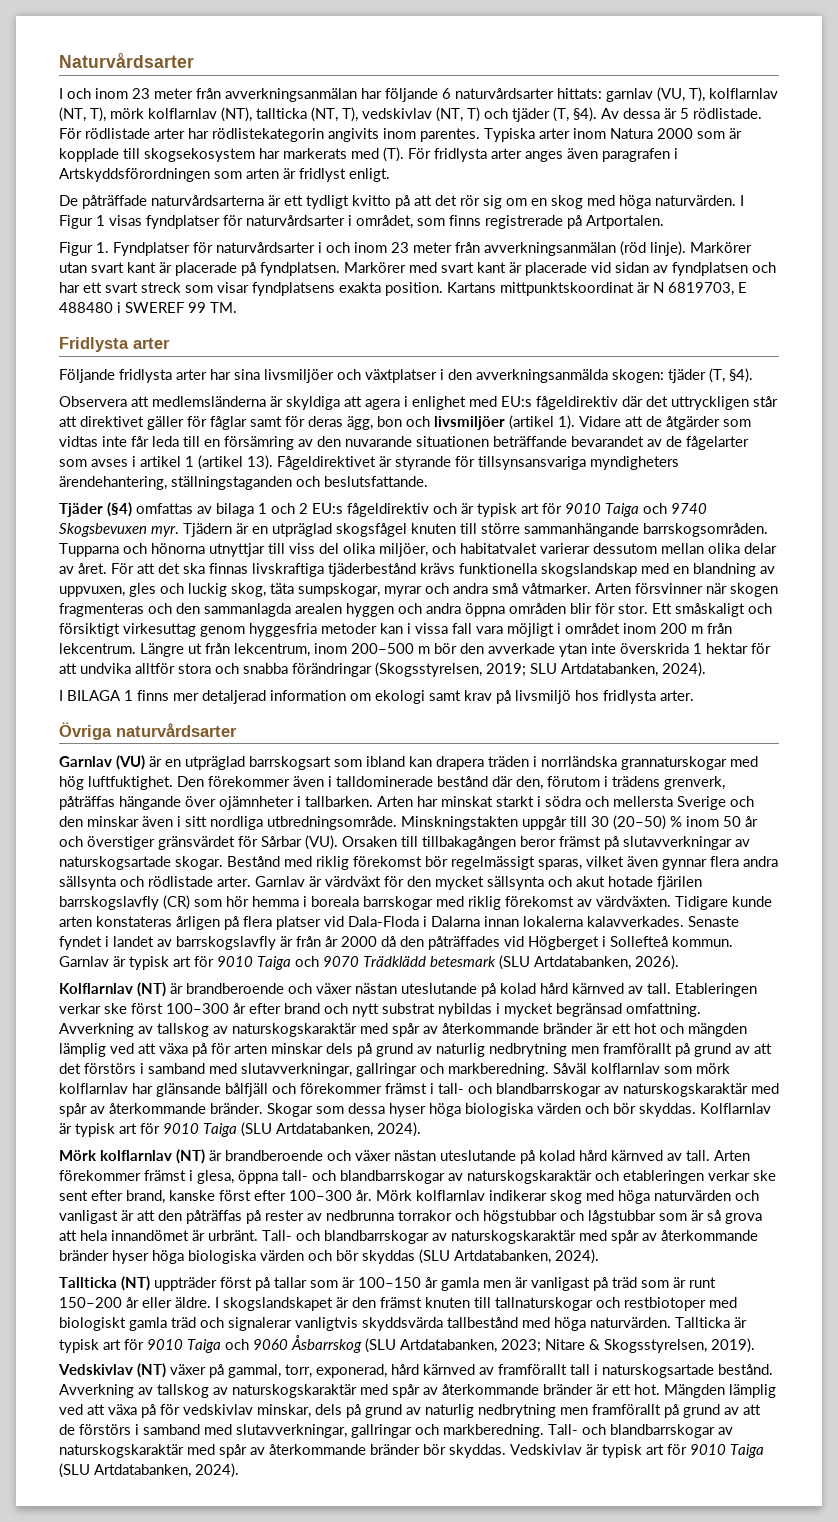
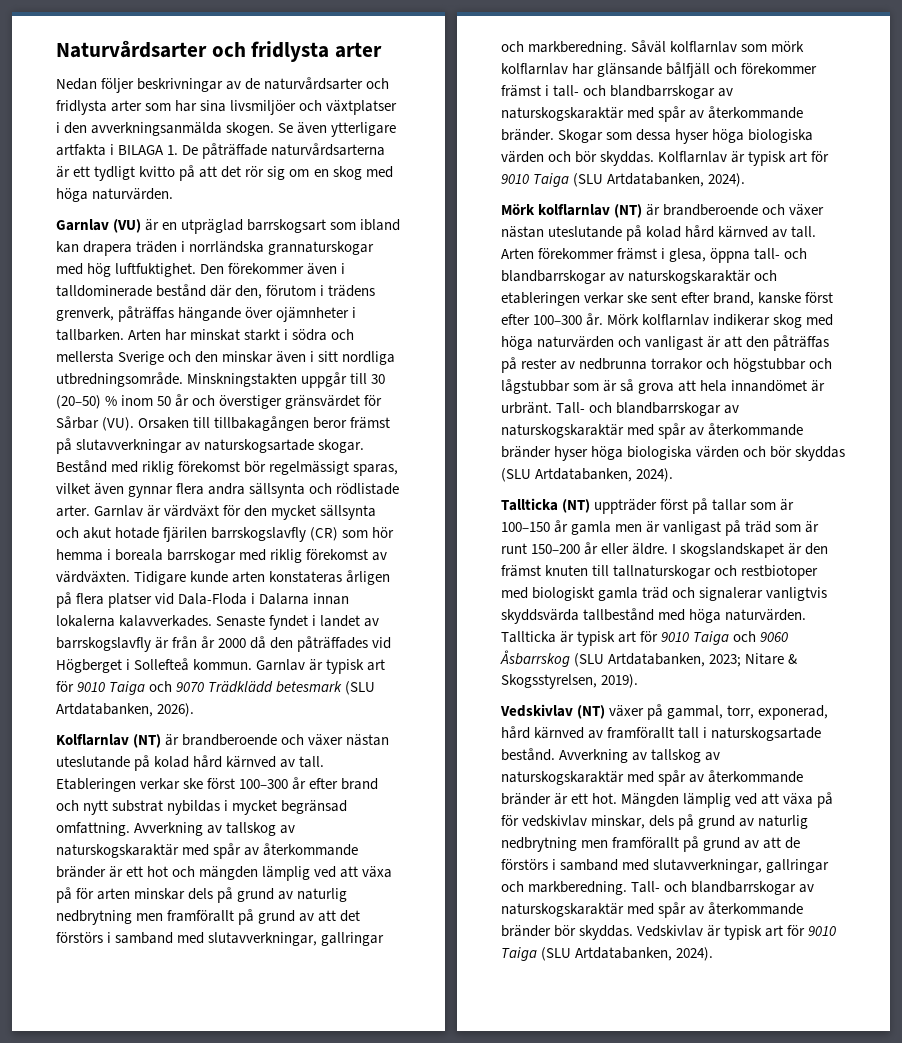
[59,87,778,102] [59,107,762,122] [59,128,742,142] [59,147,678,162] [59,168,390,182] // I och inom 23 meter från avverkningsanmälan har följande 6 naturvårdsarter hittats: garnlav (VU, T), kolflarnlav (NT, T), mörk kolflarnlav (NT), tallticka (NT, T), vedskivlav (NT, T) och tjäder (T, §4). Av dessa är 5 rödlistade. För rödlistade arter har rödlistekategorin angivits inom parentes. Typiska arter inom Natura 2000 som är kopplade till skogsekosystem har markerats med (T). För fridlysta arter anges även paragrafen i Artskyddsförordningen som arten är fridlyst enligt. // -> [211,41,383,62] [56,77,390,93] [56,100,398,115] [56,122,397,137] [56,144,179,156] och fridlysta arter // Nedan följer beskrivningar av de naturvårdsarter och fridlysta arter som har sina livsmiljöer och växtplatser i den avverkningsanmälda skogen. Se även ytterligare artfakta i BILAGA 1.
[740,195,744,206] [59,215,664,229] [59,241,752,256] [59,262,776,276] [59,282,747,296] [59,302,237,313] [59,337,170,352] [59,368,753,383] [59,396,778,410] [59,415,751,430] [59,436,749,450] [59,455,679,470] [59,476,428,490] [59,502,707,517] [59,523,768,537] [59,543,777,557] [59,563,775,577] [59,583,778,597] [59,603,772,617] [59,623,732,637] [59,643,771,657] [59,662,706,677] [59,690,694,704] [59,722,237,740] I Figur 1 visas fyndplatser för naturvårdsarter i området, som finns registrerade på Artportalen. // Figur 1. Fyndplatser för naturvårdsarter i och inom 23 meter från avverkningsanmälan (röd linje). Markörer utan svart kant är placerade på fyndplatsen. Markörer med svart kant är placerade vid sidan av fyndplatsen och har ett svart streck som visar fyndplatsens exakta position. Kartans mittpunktskoordinat är N 6819703, E 488480 i SWEREF 99 TM. // Fridlysta arter // Följande fridlysta arter har sina livsmiljöer och växtplatser i den avverkningsanmälda skogen: tjäder (T, §4). // Observera att medlemsländerna är skyldiga att agera i enlighet med EU:s fågeldirektiv där det uttryckligen står att direktivet gäller för fåglar samt för deras ägg, bon och livsmiljöer (artikel 1). Vidare att de åtgärder som vidtas inte får leda till en försämring av den nuvarande situationen beträffande bevarandet av de fågelarter som avses i artikel 1 (artikel 13). Fågeldirektivet är styrande för tillsynsansvariga myndigheters ärendehantering, ställningstaganden och beslutsfattande. // Tjäder (§4) omfattas av bilaga 1 och 2 EU:s fågeldirektiv och är typisk art för 9010 Taiga och 9740 Skogsbevuxen myr. Tjädern är en utpräglad skogsfågel knuten till större sammanhängande barrskogsområden. Tupparna och hönorna utnyttjar till viss del olika miljöer, och habitatvalet varierar dessutom mellan olika delar av året. För att det ska finnas livskraftiga tjäderbestånd krävs funktionella skogslandskap med en blandning av uppvuxen, gles och luckig skog, täta sumpskogar, myrar och andra små våtmarker. Arten försvinner när skogen fragmenteras och den sammanlagda arealen hyggen och andra öppna områden blir för stor. Ett småskaligt och försiktigt virkesuttag genom hyggesfria metoder kan i vissa fall vara möjligt i området inom 200 m från lekcentrum. Längre ut från lekcentrum, inom 200–500 m bör den avverkade ytan inte överskrida 1 hektar för att undvika alltför stora och snabba förändringar (Skogsstyrelsen, 2019; SLU Artdatabanken, 2024). // I BILAGA 1 finns mer detaljerad information om ekologi samt krav på livsmiljö hos fridlysta arter. // Övriga naturvårdsarter -> (174, 194) none

